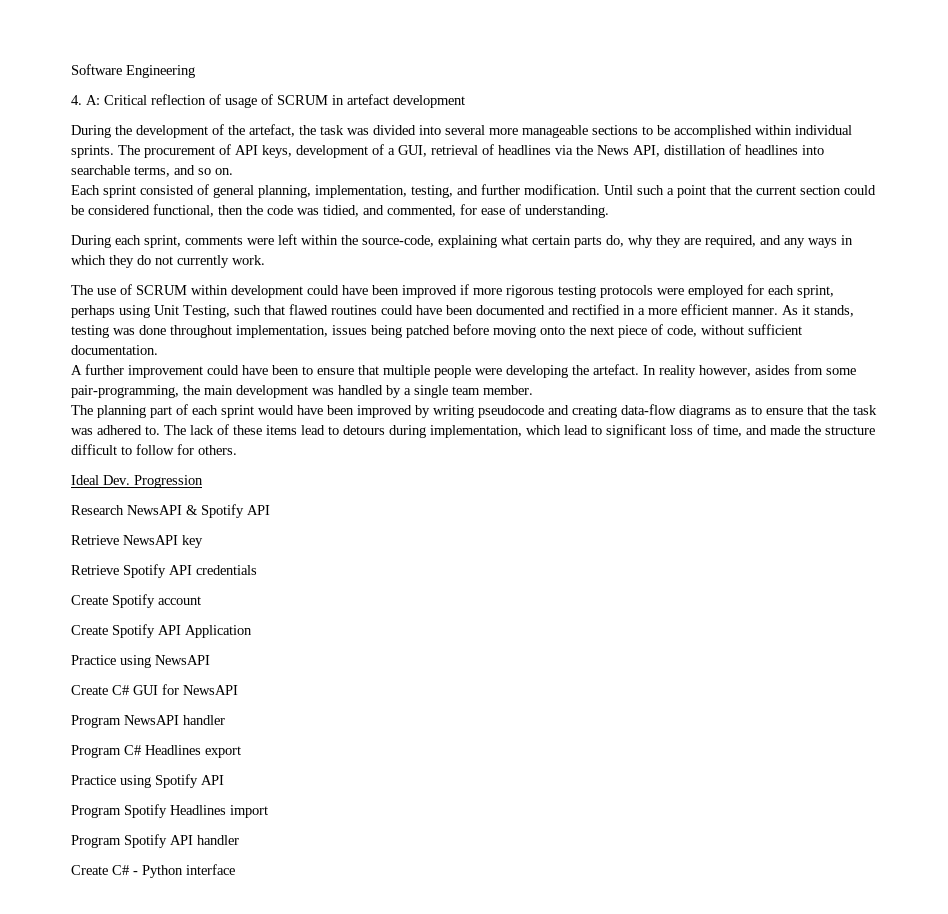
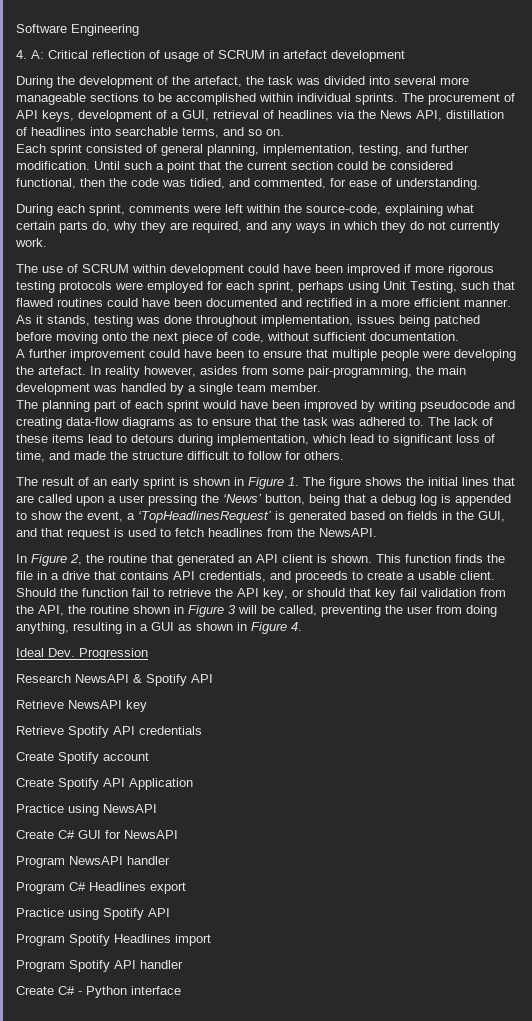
(237, 450) none -> [16,477,515,489] [16,494,511,506] [16,511,505,523] [16,528,377,540] [16,554,505,566] [16,571,495,583] [16,588,506,600] [16,605,497,617] [16,622,302,634] // The result of an early sprint is shown in Figure 1. The figure shows the initial lines that are called upon a user pressing the ‘News’ button, being that a debug log is appended to show the event, a ‘TopHeadlinesRequest’ is generated based on fields in the GUI, and that request is used to fetch headlines from the NewsAPI. // In Figure 2, the routine that generated an API client is shown. This function finds the file in a drive that contains API credentials, and proceeds to create a usable client. Should the function fail to retrieve the API key, or should that key fail validation from the API, the routine shown in Figure 3 will be called, preventing the user from doing anything, resulting in a GUI as shown in Figure 4.

